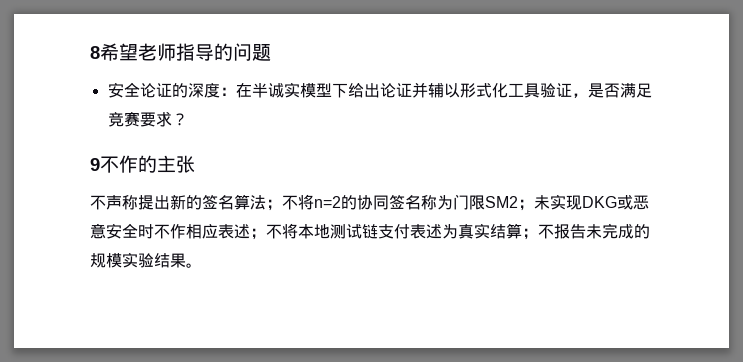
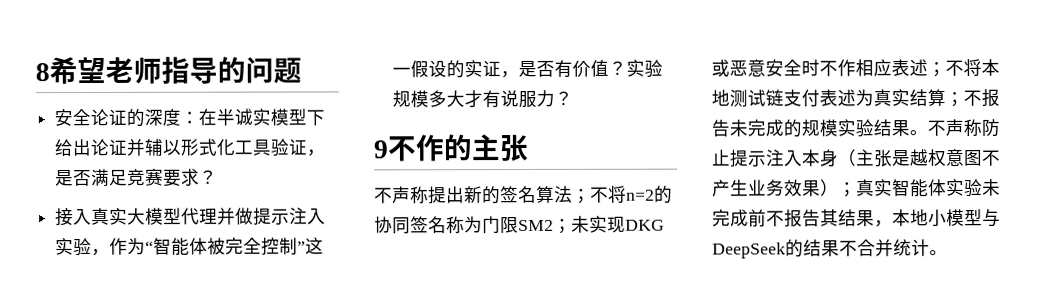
(188, 119) none -> [55,207,327,227] [55,237,325,257] [392,59,664,79] [392,89,574,109] // 接入真实大模型代理并做提示注入实验，作为“智能体被完全控制”这一假设的实证，是否有价值？实验规模多大才有说服力？
(202, 265) none -> [927,118,1000,137] [711,149,1001,168] [712,178,1001,198] [712,208,1001,228] [712,239,948,259] 不声称防止提示注入本身（主张是越权意图不产生业务效果）；真实智能体实验未完成前不报告其结果，本地小模型与DeepSeek的结果不合并统计。

